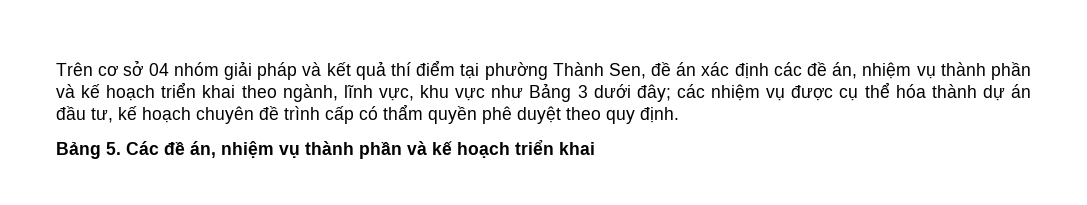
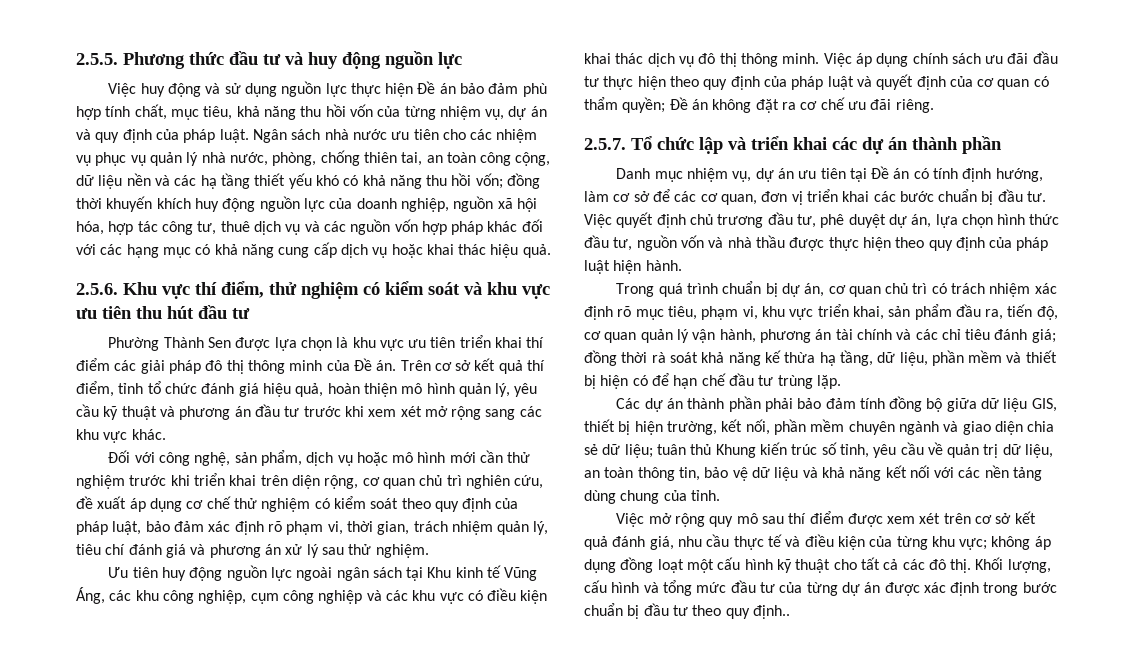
[56,60,1032,80] [56,82,1031,102] [56,104,679,124] [56,140,595,159] Trên cơ sở 04 nhóm giải pháp và kết quả thí điểm tại phường Thành Sen, đề án xác định các đề án, nhiệm vụ thành phần và kế hoạch triển khai theo ngành, lĩnh vực, khu vực như Bảng 3 dưới đây; các nhiệm vụ được cụ thể hóa thành dự án đầu tư, kế hoạch chuyên đề trình cấp có thẩm quyền phê duyệt theo quy định. // Bảng 5. Các đề án, nhiệm vụ thành phần và kế hoạch triển khai -> [76,51,462,69] [108,81,547,97] [76,104,547,120] [76,129,538,143] [76,150,551,166] [76,173,541,189] [76,196,537,212] [76,219,543,235] [76,242,551,258] [76,281,550,299] [76,305,250,319] [108,335,545,351] [76,358,546,374] [76,381,538,397] [76,404,542,420] [76,429,166,443] [108,450,531,466] [76,473,544,489] [76,496,519,512] [76,521,549,535] [76,544,429,558] [108,565,538,581] [76,587,548,604] [584,51,1058,67] [584,74,1049,90] [584,97,934,113] [584,136,1002,154] [616,166,1043,182] [584,189,1047,205] [584,212,1060,228] [584,235,1049,251] [584,260,682,274] [616,281,1057,297] [584,304,1058,320] [584,329,1056,343] [584,350,1057,366] [584,373,841,389] [616,396,1057,412] [584,419,1055,435] [584,442,1054,458] [584,465,1043,481] [584,490,720,504] [616,511,1036,527] [584,534,1051,550] [584,557,1051,573] [584,580,1057,596] [584,603,790,619] 2.5.5. Phương thức đầu tư và huy động nguồn lực // Việc huy động và sử dụng nguồn lực thực hiện Đề án bảo đảm phù hợp tính chất, mục tiêu, khả năng thu hồi vốn của từng nhiệm vụ, dự án và quy định của pháp luật. Ngân sách nhà nước ưu tiên cho các nhiệm vụ phục vụ quản lý nhà nước, phòng, chống thiên tai, an toàn công cộng, dữ liệu nền và các hạ tầng thiết yếu khó có khả năng thu hồi vốn; đồng thời khuyến khích huy động nguồn lực của doanh nghiệp, nguồn xã hội hóa, hợp tác công tư, thuê dịch vụ và các nguồn vốn hợp pháp khác đối với các hạng mục có khả năng cung cấp dịch vụ hoặc khai thác hiệu quả. // 2.5.6. Khu vực thí điểm, thử nghiệm có kiểm soát và khu vực ưu tiên thu hút đầu tư // Phường Thành Sen được lựa chọn là khu vực ưu tiên triển khai thí điểm các giải pháp đô thị thông minh của Đề án. Trên cơ sở kết quả thí điểm, tỉnh tổ chức đánh giá hiệu quả, hoàn thiện mô hình quản lý, yêu cầu kỹ thuật và phương án đầu tư trước khi xem xét mở rộng sang các khu vực khác. // Đối với công nghệ, sản phẩm, dịch vụ hoặc mô hình mới cần thử nghiệm trước khi triển khai trên diện rộng, cơ quan chủ trì nghiên cứu, đề xuất áp dụng cơ chế thử nghiệm có kiểm soát theo quy định của pháp luật, bảo đảm xác định rõ phạm vi, thời gian, trách nhiệm quản lý, tiêu chí đánh giá và phương án xử lý sau thử nghiệm. // Ưu tiên huy động nguồn lực ngoài ngân sách tại Khu kinh tế Vũng Áng, các khu công nghiệp, cụm công nghiệp và các khu vực có điều kiện khai thác dịch vụ đô thị thông minh. Việc áp dụng chính sách ưu đãi đầu tư thực hiện theo quy định của pháp luật và quyết định của cơ quan có thẩm quyền; Đề án không đặt ra cơ chế ưu đãi riêng. // 2.5.7. Tổ chức lập và triển khai các dự án thành phần // Danh mục nhiệm vụ, dự án ưu tiên tại Đề án có tính định hướng, làm cơ sở để các cơ quan, đơn vị triển khai các bước chuẩn bị đầu tư. Việc quyết định chủ trương đầu tư, phê duyệt dự án, lựa chọn hình thức đầu tư, nguồn vốn và nhà thầu được thực hiện theo quy định của pháp luật hiện hành. // Trong quá trình chuẩn bị dự án, cơ quan chủ trì có trách nhiệm xác định rõ mục tiêu, phạm vi, khu vực triển khai, sản phẩm đầu ra, tiến độ, cơ quan quản lý vận hành, phương án tài chính và các chỉ tiêu đánh giá; đồng thời rà soát khả năng kế thừa hạ tầng, dữ liệu, phần mềm và thiết bị hiện có để hạn chế đầu tư trùng lặp. // Các dự án thành phần phải bảo đảm tính đồng bộ giữa dữ liệu GIS, thiết bị hiện trường, kết nối, phần mềm chuyên ngành và giao diện chia sẻ dữ liệu; tuân thủ Khung kiến trúc số tỉnh, yêu cầu về quản trị dữ liệu, an toàn thông tin, bảo vệ dữ liệu và khả năng kết nối với các nền tảng dùng chung của tỉnh. // Việc mở rộng quy mô sau thí điểm được xem xét trên cơ sở kết quả đánh giá, nhu cầu thực tế và điều kiện của từng khu vực; không áp dụng đồng loạt một cấu hình kỹ thuật cho tất cả các đô thị. Khối lượng, cấu hình và tổng mức đầu tư của từng dự án được xác định trong bước chuẩn bị đầu tư theo quy định..

